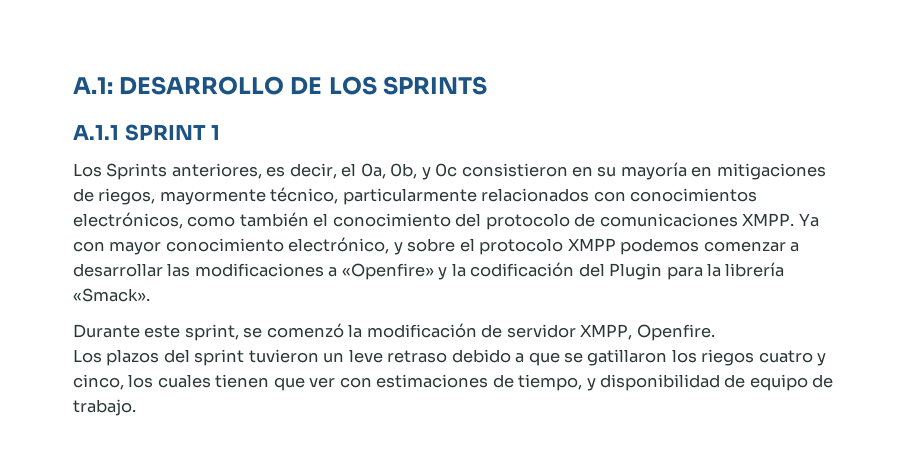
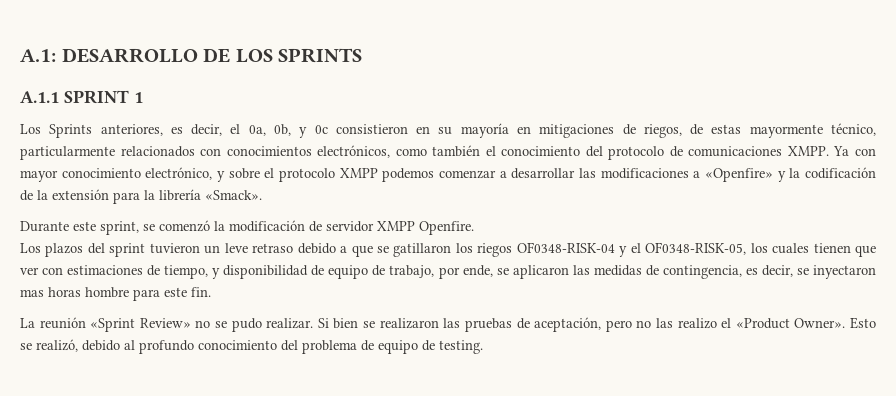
(156, 196) none -> [690,124,742,135] de estas
[578,263,663,280] del Plugin -> [20,189,109,201] de la extensión
[580,324,633,340] XMPP, -> [377,221,415,231] XMPP
[758,350,827,366] [73,374,124,390] cuatro y cinco, -> [516,242,747,257] OF0348-RISK-04 y el OF0348-RISK-05,
[73,399,136,416] trabajo. -> [389,265,876,279] [20,287,211,301] [20,317,876,332] [20,339,483,354] trabajo, por ende, se aplicaron las medidas de contingencia, es decir, se inyectaron mas horas hombre para este fin. // La reunión «Sprint Review» no se pudo realizar. Si bien se realizaron las pruebas de aceptación, pero no las realizo el «Product Owner». Esto se realizó, debido al profundo conocimiento del problema de equipo de testing.

